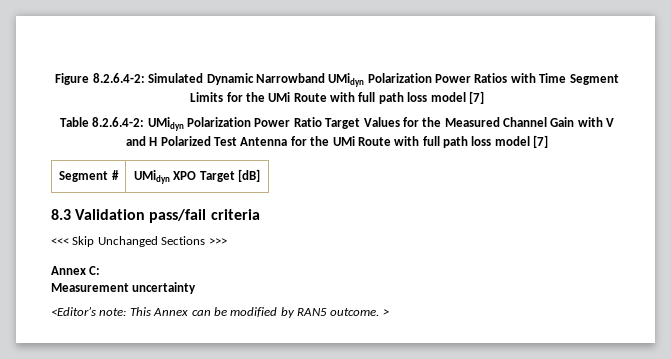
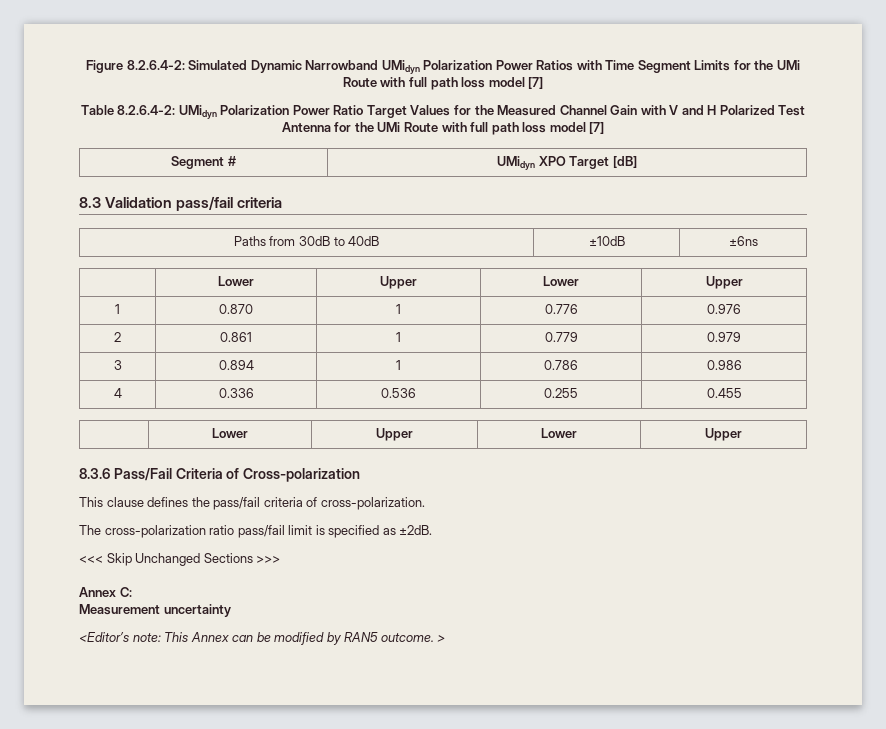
(260, 214) none -> [233,236,380,246] [588,236,625,246] [728,236,758,246] [218,276,254,286] [380,276,417,289] [543,276,579,286] [705,276,743,289] [115,304,120,314] [219,304,253,314] [396,304,401,314] [544,304,578,314] [707,304,741,314] [114,332,121,342] [220,332,252,342] [396,332,401,342] [544,332,578,342] [707,332,741,342] [113,360,122,370] [218,360,254,370] [396,360,401,370] [544,360,578,370] [706,360,742,370] [113,388,122,398] [218,388,254,398] [381,388,416,398] [544,388,578,398] [706,388,742,398] [212,428,248,438] [376,428,413,441] [541,428,577,438] [705,428,742,441] [79,468,361,482] [79,497,425,510] [79,525,433,538] // Paths from 30dB to 40dB | ±10dB | ±6ns // | Lower | Upper | Lower | Upper // 1 | 0.870 | 1 | 0.776 | 0.976 // 2 | 0.861 | 1 | 0.779 | 0.979 // 3 | 0.894 | 1 | 0.786 | 0.986 // 4 | 0.336 | 0.536 | 0.255 | 0.455 // | Lower | Upper | Lower | Upper // 8.3.6 Pass/Fail Criteria of Cross-polarization // This clause defines the pass/fail criteria of cross-polarization. // The cross-polarization ratio pass/fail limit is specified as ±2dB.

